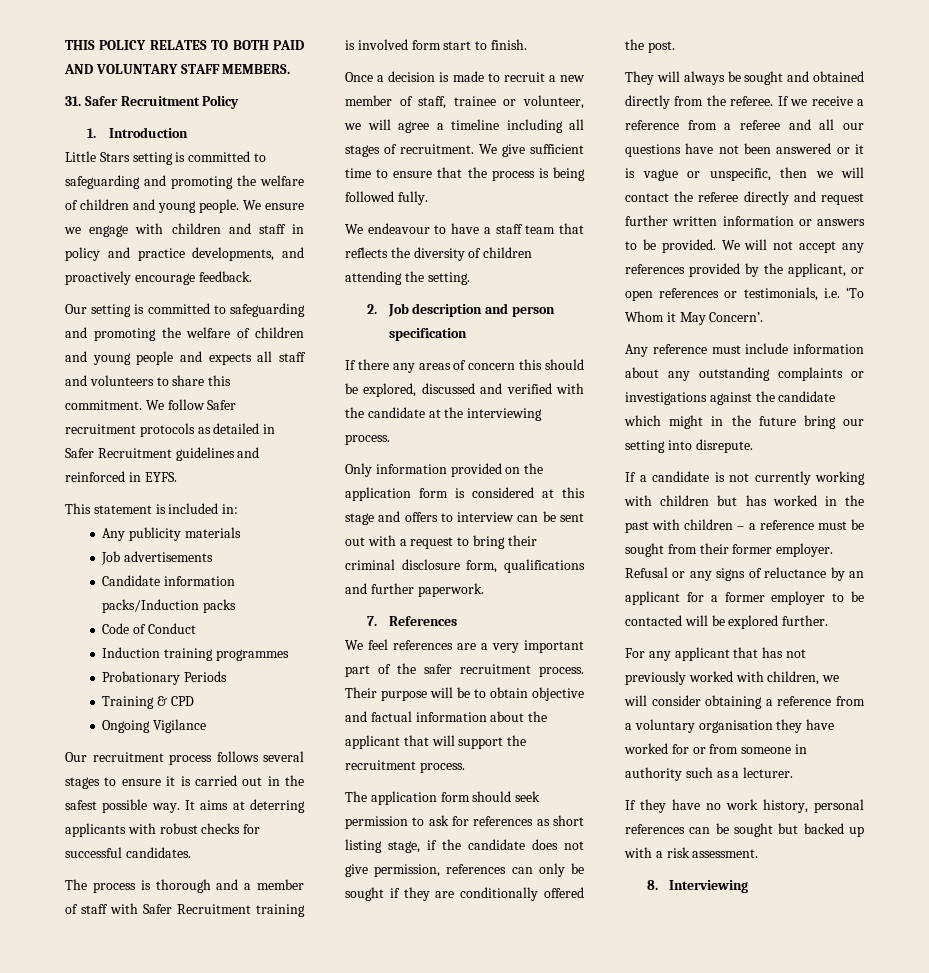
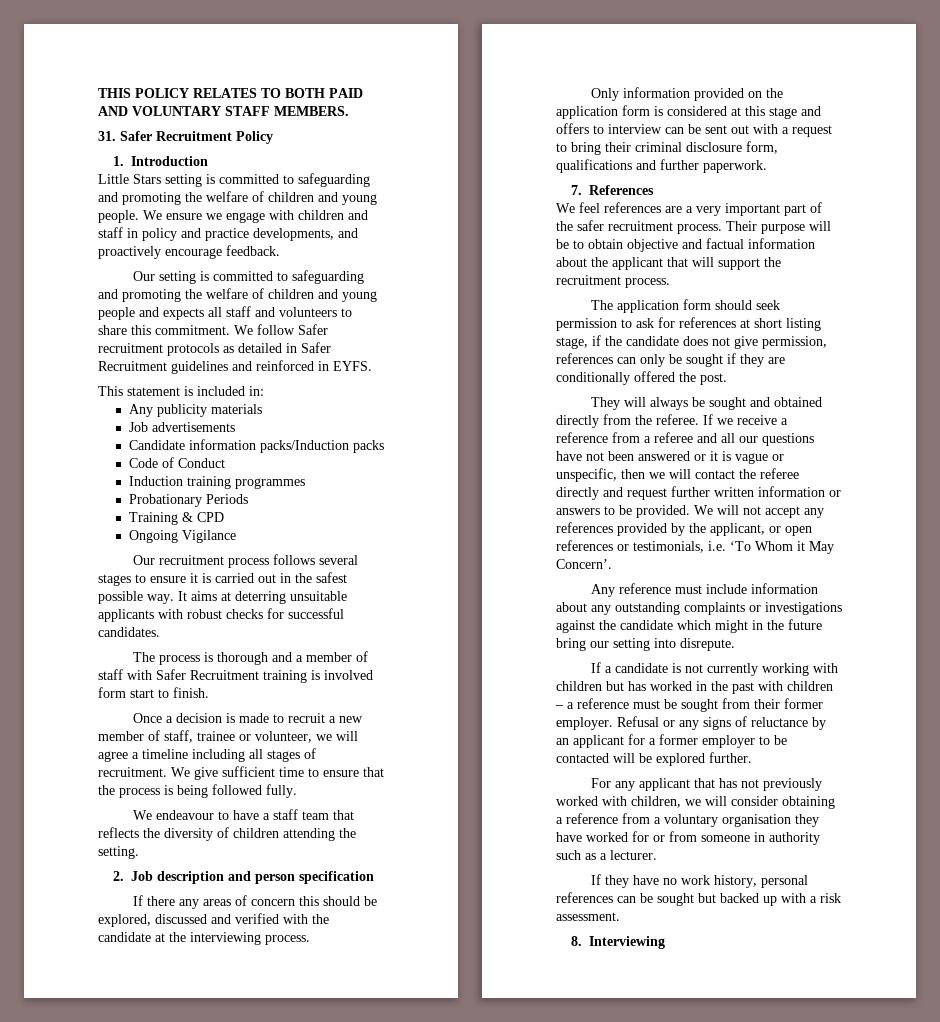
(305, 806) none -> [290,591,347,601] unsuitable
[536,819,550,826] as -> [740,319,750,328] at

